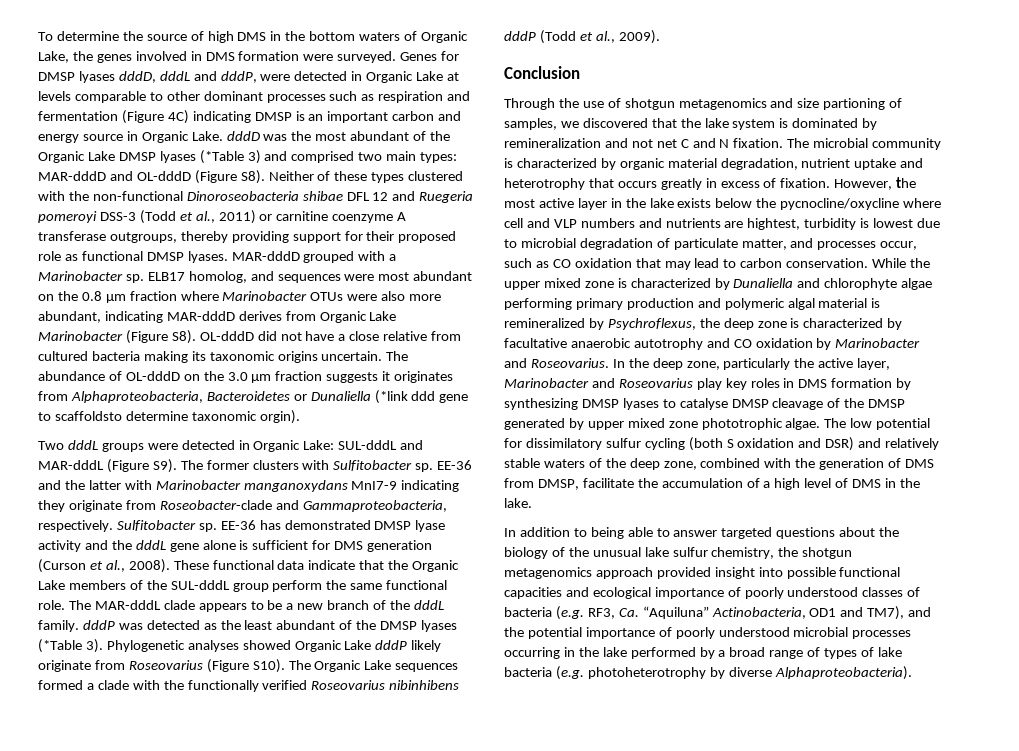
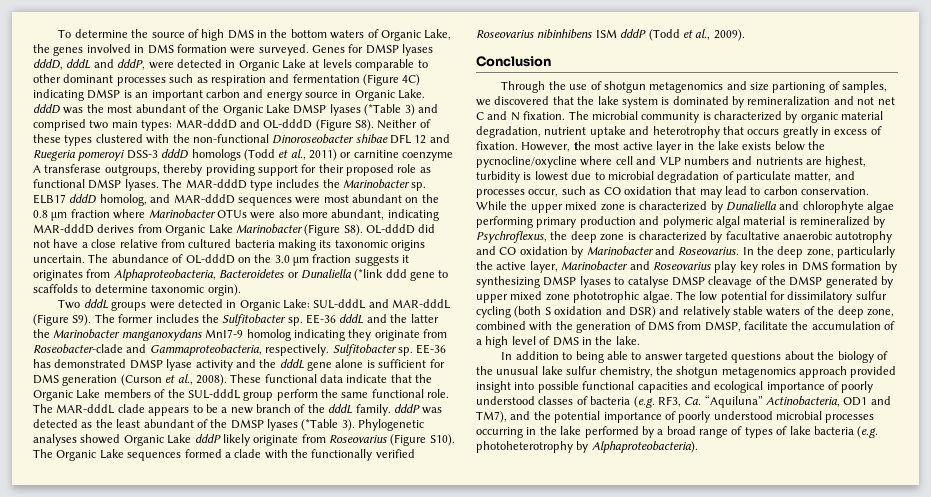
[186,191,299,201] Dinoroseobacteria -> [272,134,355,144] Dinoroseobacter
(136, 216) none -> [161,149,241,161] dddD homologs
[231,251,397,263] MAR-dddD grouped with a -> [162,179,340,191] The MAR-dddD type includes the
(185, 276) none -> [69,194,98,204] dddD
(274, 276) none -> [173,194,235,204] MAR-dddD
[54,411,122,421] scaffoldsto -> [33,284,92,293] scaffolds to
[252,460,473,472] clusters with Sulfitobacter sp. EE-36 -> [155,314,364,326] includes the Sulfitobacter sp. EE-36 dddL
[124,480,152,490] with -> [33,329,50,338] the
(398, 485) none -> [246,329,291,341] homolog
(460, 685) none -> [595,29,617,38] ISM
[747,218,801,230] hightest, -> [825,156,867,168] highest,
[728,667,772,677] diverse -> (589, 447) none

